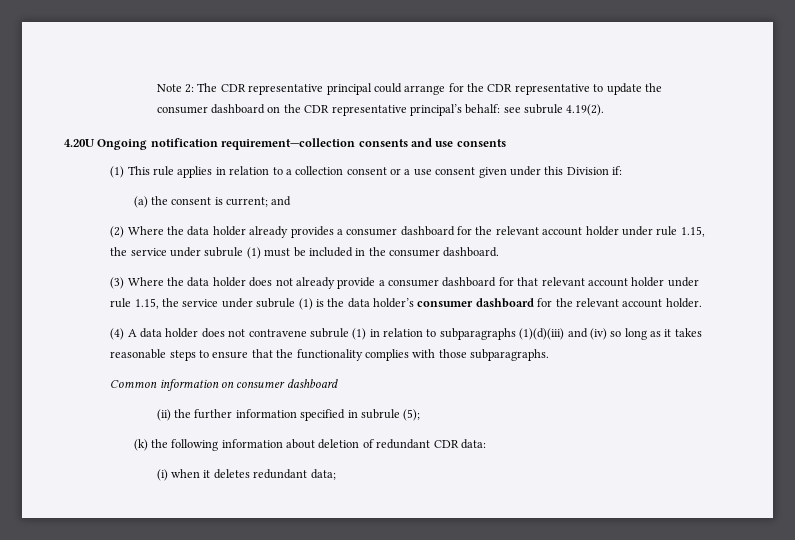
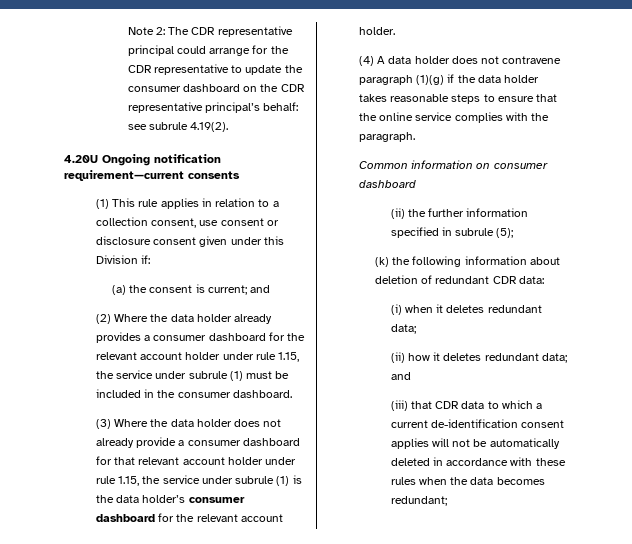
[221,138,454,150] requirement—collection consents and use -> [64,170,184,181] requirement—current
[346,167,432,176] consent or a use -> [151,218,279,228] [95,236,151,245] consent, use consent or disclosure
[309,328,672,340] subrule (1) in relation to subparagraphs (1)(d)(iii) and (iv) so long as it -> [358,74,540,85] paragraph (1)(g) if the data holder
[296,349,550,361] functionality complies with those subparagraphs. -> [379,112,550,123] [358,132,415,142] online service complies with the paragraph.
(336, 474) none -> [390,352,567,363] [390,372,411,380] [390,400,543,411] [390,419,565,428] [390,438,560,449] [390,457,566,466] [390,477,545,485] [390,496,447,506] // (ii) how it deletes redundant data; and // (iii) that CDR data to which a current de-identification consent applies will not be automatically deleted in accordance with these rules when the data becomes redundant;

